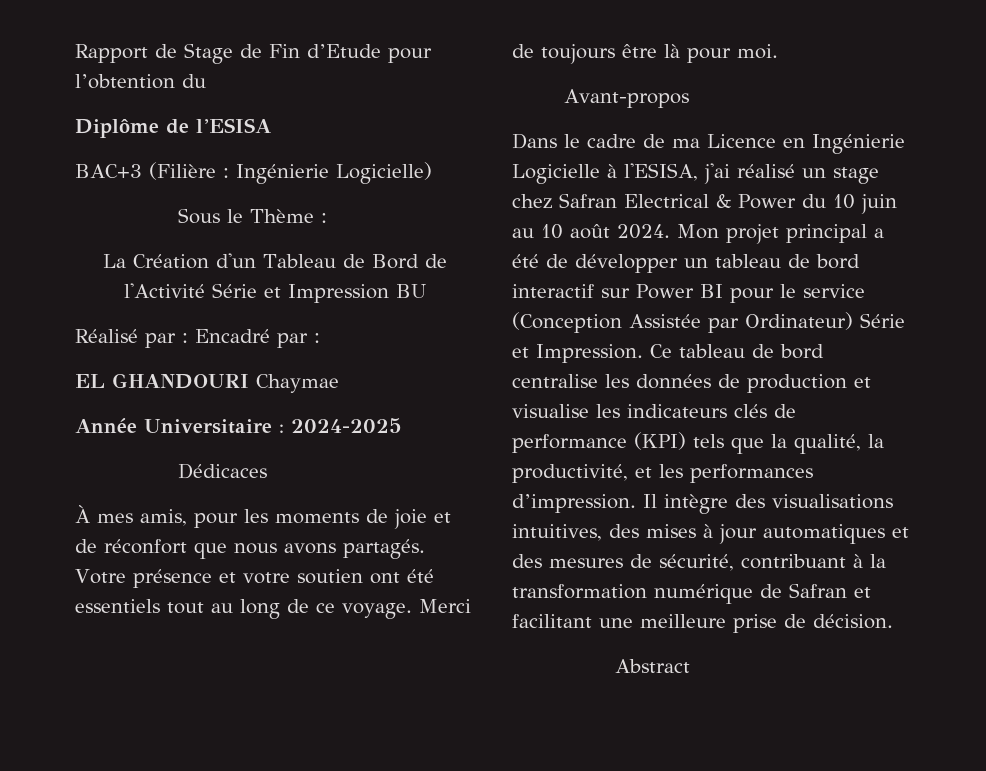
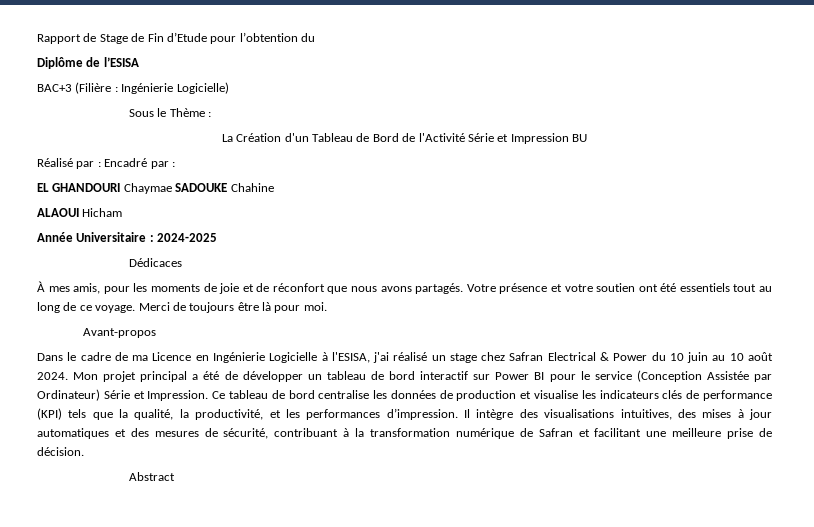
(339, 383) none -> [175,183,274,192] [37,208,123,217] SADOUKE Chahine // ALAOUI Hicham

